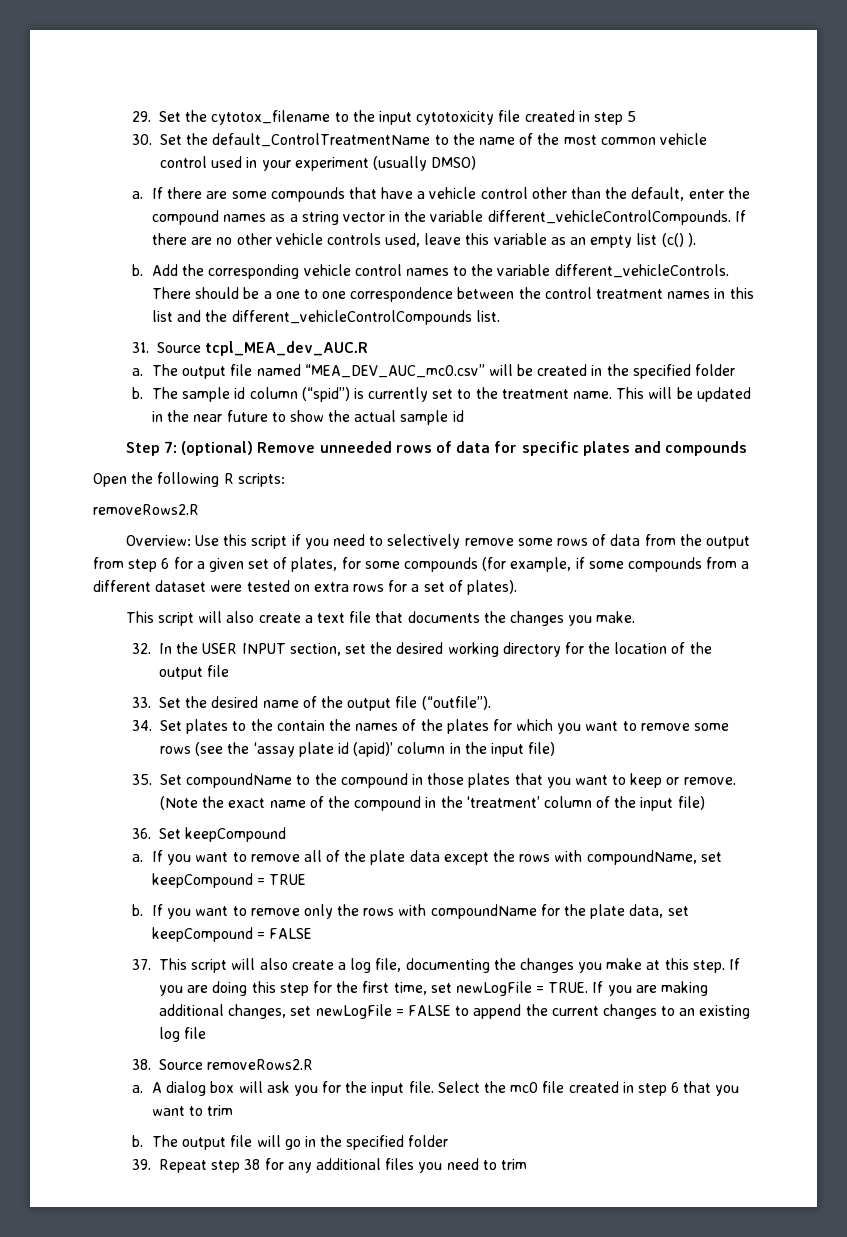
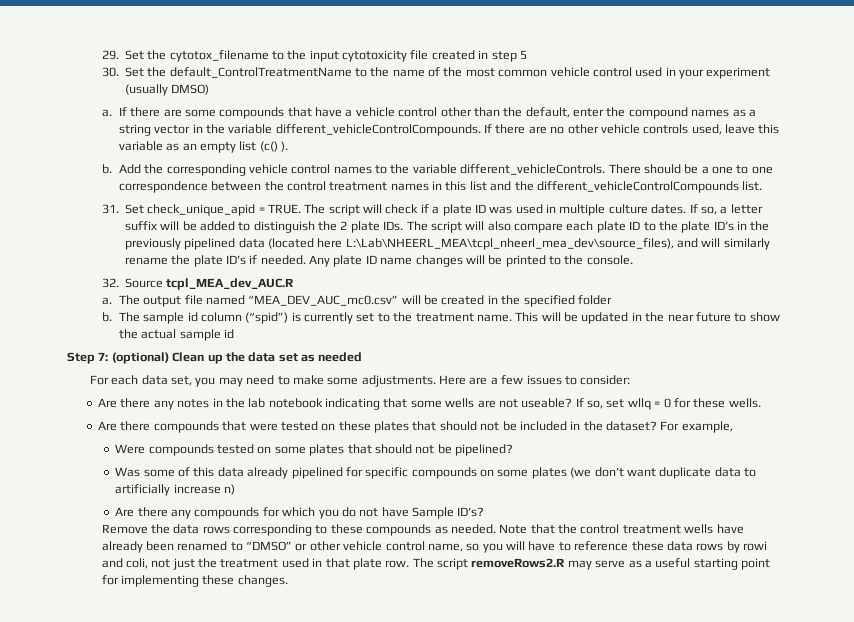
(150, 347) none -> [124,204,763,216] [124,221,770,233] [124,238,770,250] [124,255,633,267] [101,278,119,288] Set check_unique_apid = TRUE. The script will check if a plate ID was used in multiple culture dates. If so, a letter suffix will be added to distinguish the 2 plate IDs. The script will also compare each plate ID to the plate ID’s in the previously pipelined data (located here L:\Lab\NHEERL_MEA\tcpl_nheerl_mea_dev\source_files), and will similarly rename the plate ID’s if needed. Any plate ID name changes will be printed to the console. // 32.
[257,441,748,456] [93,472,285,487] [93,504,199,515] [125,534,750,549] [93,557,750,572] [93,580,518,595] [125,611,636,626] [132,642,712,657] [159,665,230,680] [132,696,491,711] [132,719,730,734] [160,742,556,757] [132,773,736,788] [160,796,705,811] [132,827,287,842] [132,850,722,865] [151,873,307,888] [132,904,689,919] [151,927,313,942] [132,958,741,973] [159,981,709,996] [159,1004,751,1019] [159,1027,207,1042] [132,1059,314,1070] [132,1081,740,1096] [151,1105,234,1116] [132,1135,449,1150] [132,1158,527,1173] Remove unneeded rows of data for specific plates and compounds // Open the following R scripts: // removeRows2.R // Overview: Use this script if you need to selectively remove some rows of data from the output from step 6 for a given set of plates, for some compounds (for example, if some compounds from a different dataset were tested on extra rows for a set of plates). // This script will also create a text file that documents the changes you make. // 32. In the USER INPUT section, set the desired working directory for the location of the output file // 33. Set the desired name of the output file (“outfile”). // 34. Set plates to the contain the names of the plates for which you want to remove some rows (see the ‘assay plate id (apid)’ column in the input file) // 35. Set compoundName to the compound in those plates that you want to keep or remove. (Note the exact name of the compound in the ‘treatment’ column of the input file) // 36. Set keepCompound // a. If you want to remove all of the plate data except the rows with compoundName, set keepCompound = TRUE // b. If you want to remove only the rows with compoundName for the plate data, set keepCompound = FALSE // 37. This script will also create a log file, documenting the changes you make at this step. If you are doing this step for the first time, set newLogFile = TRUE. If you are making additional changes, set newLogFile = FALSE to append the current changes to an existing log file // 38. Source removeRows2.R // a. A dialog box will ask you for the input file. Select the mc0 file created in step 6 that you want to trim // b. The output file will go in the specified folder // 39. Repeat step 38 for any additional files you need to trim -> [172,352,363,364] [89,375,631,387] [98,398,761,410] [98,421,733,433] [115,444,514,456] [115,467,757,479] [115,484,236,496] [115,507,485,519] [101,524,744,536] [101,541,768,553] [101,558,771,570] [101,575,288,587] Clean up the data set as needed // For each data set, you may need to make some adjustments. Here are a few issues to consider: // Are there any notes in the lab notebook indicating that some wells are not useable? If so, set wllq = 0 for these wells. // Are there compounds that were tested on these plates that should not be included in the dataset? For example, // Were compounds tested on some plates that should not be pipelined? // Was some of this data already pipelined for specific compounds on some plates (we don’t want duplicate data to artificially increase n) // Are there any compounds for which you do not have Sample ID’s? // Remove the data rows corresponding to these compounds as needed. Note that the control treatment wells have already been renamed to “DMSO” or other vehicle control name, so you will have to reference these data rows by rowi and coli, not just the treatment used in that plate row. The script removeRows2.R may serve as a useful starting point for implementing these changes.

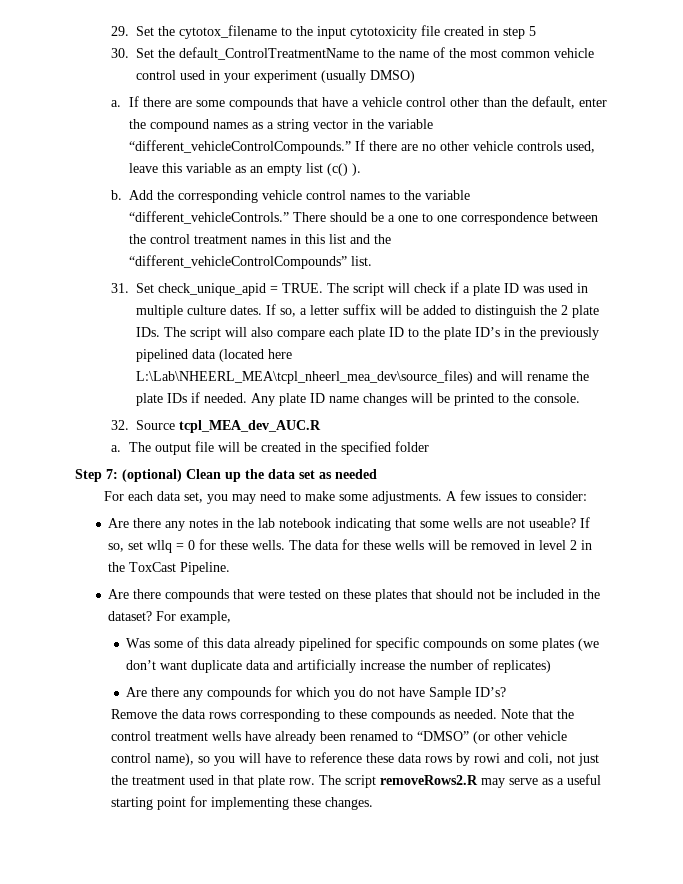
[275,124,481,136] different_vehicleControlCompounds. -> [128,140,351,154] “different_vehicleControlCompounds.”
[460,164,606,175] different_vehicleControls. -> [128,211,289,224] “different_vehicleControls.”
[536,181,739,193] different_vehicleControlCompounds -> [128,255,347,269] “different_vehicleControlCompounds”
[345,238,674,250] L:\Lab\NHEERL_MEA\tcpl_nheerl_mea_dev\source_files), -> [135,370,473,384] L:\Lab\NHEERL_MEA\tcpl_nheerl_mea_dev\source_files)
[723,238,770,250] similarly -> (523, 376) none
[225,255,246,265] ID’s -> [166,393,187,403] IDs
[205,295,399,306] named “MEA_DEV_AUC_mc0.csv” -> (214, 446) none
[101,312,780,324] [118,329,234,341] // b. The sample id column (“spid”) is currently set to the treatment name. This will be updated in the near future to show the actual sample id -> (429, 446) none
[439,375,498,385] Here are a -> [445,491,457,501] A
(761, 403) none -> [289,539,593,550] [108,562,231,575] The data for these wells will be removed in level 2 in the ToxCast Pipeline.
[115,444,514,456] // Were compounds tested on some plates that should not be pipelined? -> (232, 617) none
[744,468,757,477] to -> [273,660,294,670] and
[224,484,236,495] n) -> [409,659,552,673] the number of replicates)
[295,543,308,551] or -> [472,731,490,744] (or
[427,543,463,552] name, -> [154,753,194,766] name),

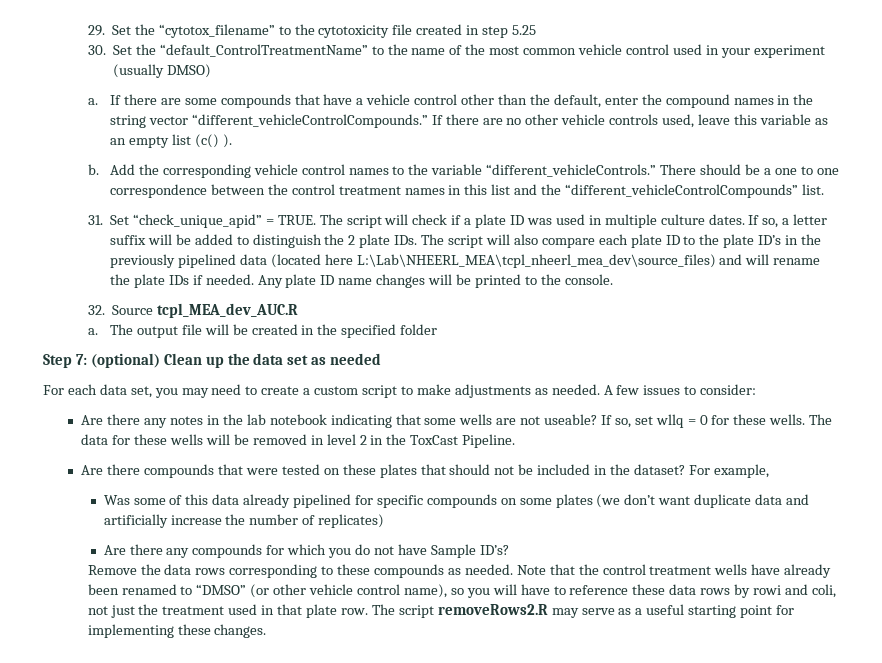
[178,25,346,39] cytotox_filename to the input -> [158,24,315,38] “cytotox_filename” to the
[528,26,536,36] 5 -> [512,25,537,35] 5.25
[178,47,359,60] default_ControlTreatmentName -> [159,44,368,57] “default_ControlTreatmentName”
[251,119,433,132] as a string vector in the variable -> [777,94,814,105] [109,115,188,128] in the string vector
[157,283,266,296] check_unique_apid -> [132,214,262,228] “check_unique_apid”
[304,491,442,504] make some adjustments. -> [261,384,600,398] create a custom script to make adjustments as needed.

